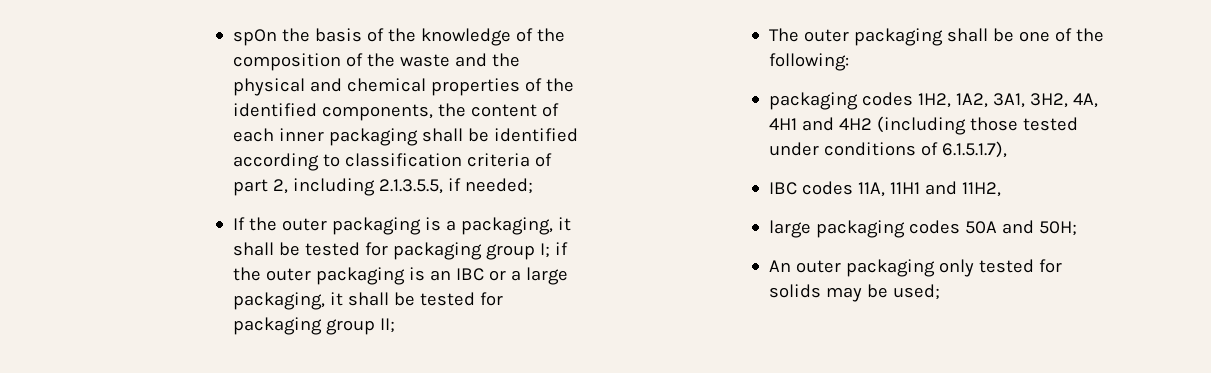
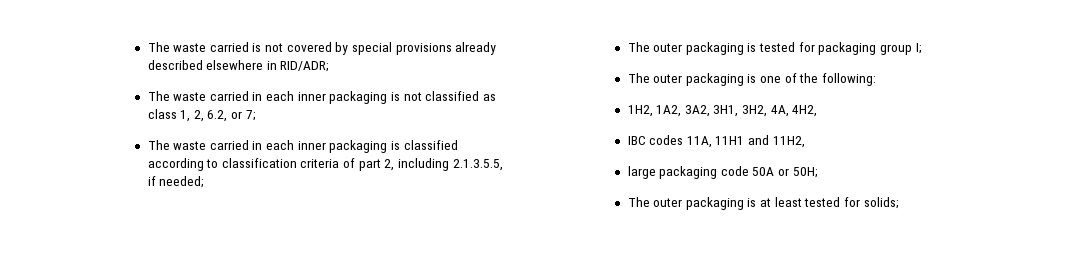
[232,28,565,46] [232,53,520,71] [232,78,574,96] [232,103,559,121] [232,128,578,146] spOn the basis of the knowledge of the composition of the waste and the physical and chemical properties of the identified components, the content of each inner packaging shall be identified -> [147,42,497,55] [147,60,330,72] [147,91,496,104] [147,109,256,122] [147,140,458,153] The waste carried is not covered by special provisions already described elsewhere in RID/ADR; // The waste carried in each inner packaging is not classified as class 1, 2, 6.2, or 7; // The waste carried in each inner packaging is classified
[232,217,571,235] [232,242,300,256] If the outer packaging is a packaging, it shall be -> [627,42,757,55] The outer packaging is
[554,242,568,255] [232,267,568,285] [232,292,503,310] [232,317,395,335] [768,28,1014,46] if the outer packaging is an IBC or a large packaging, it shall be tested for packaging group II; // The outer packaging shall be -> [627,73,757,86] // The outer packaging is
[768,92,1098,110] [768,116,1078,135] [768,141,1007,158] packaging codes 1H2, 1A2, 3A1, 3H2, 4A, 4H1 and 4H2 (including those tested under conditions of 6.1.5.1.7), -> [627,105,818,117] 1H2, 1A2, 3A2, 3H1, 3H2, 4A, 4H2,
[908,220,1034,234] codes 50A and -> [720,166,790,176] code 50A or
[768,259,1062,277] [768,284,940,302] An outer packaging only tested for solids may be used; -> [627,197,899,210] The outer packaging is at least tested for solids;

